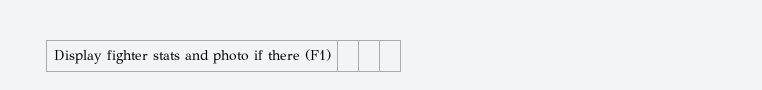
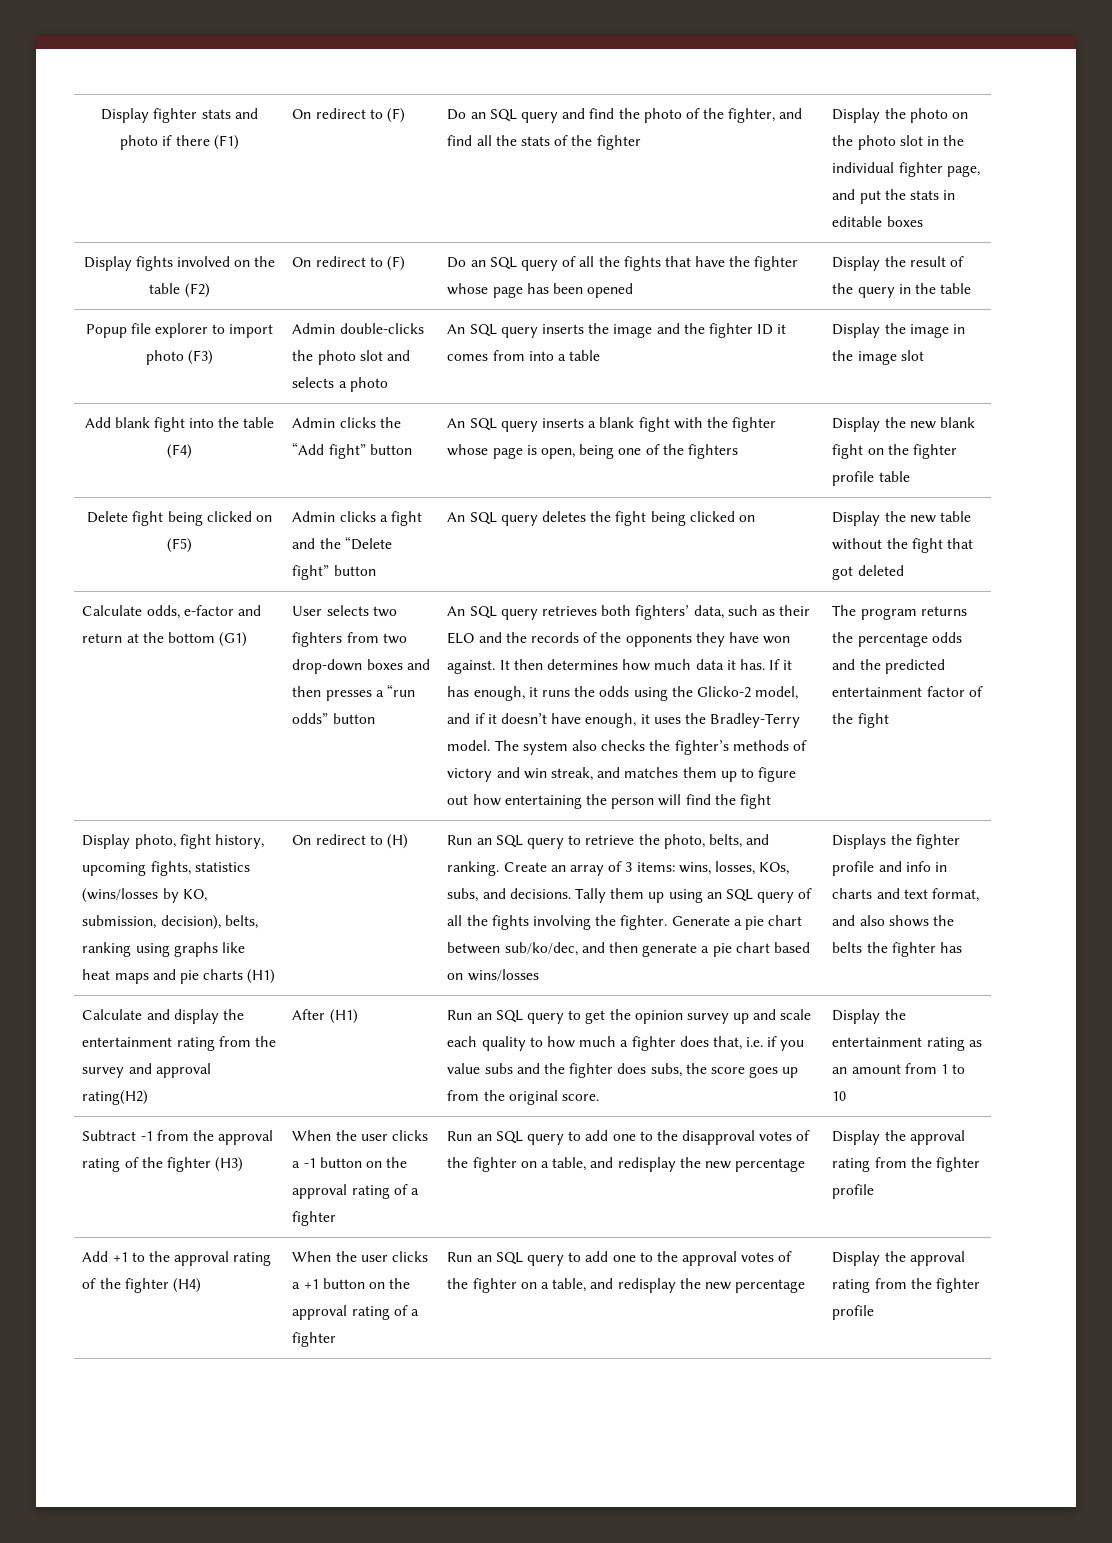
(331, 55) | | -> [292,108,405,123] [447,108,803,123] [447,135,641,150] [832,108,968,123] [832,135,965,150] [832,162,980,177] [832,189,956,204] [832,216,923,227] [83,256,276,271] [149,283,210,298] [292,256,405,271] [447,256,799,271] [447,283,634,298] [832,256,964,271] [832,283,972,298] [85,323,274,338] [145,350,214,365] [292,323,424,334] [292,350,410,365] [292,377,388,392] [447,323,787,338] [447,350,601,361] [832,323,965,338] [832,350,924,365] [84,417,275,432] [167,444,192,459] [292,417,401,428] [292,442,412,459] [447,417,777,432] [447,444,738,459] [832,417,975,432] [832,444,957,459] [832,471,910,486] [87,511,272,526] [167,538,192,553] [292,511,422,526] [292,536,392,550] [292,565,376,580] [447,511,755,526] [832,511,971,526] [832,538,973,553] [832,565,904,580] [82,605,261,619] [82,632,248,647] [292,605,397,617] [292,632,407,647] [292,659,430,674] [292,684,415,701] [292,713,375,724] [447,605,811,620] [447,632,791,647] [447,659,793,674] [447,686,799,701] [447,713,801,728] [447,740,807,755] [447,767,797,782] [447,794,771,809] [832,605,967,620] [832,632,962,647] [832,659,945,674] [832,686,983,697] [832,713,889,728] [82,834,264,849] [82,861,250,876] [82,888,207,903] [82,915,258,930] [82,942,245,957] [82,969,276,984] [292,834,408,849] [447,834,770,849] [447,861,790,876] [447,888,813,903] [447,915,803,930] [447,942,810,957] [447,969,539,981] [832,834,960,849] [832,861,947,876] [832,888,979,902] [832,915,954,927] [832,942,962,957] [82,1009,244,1024] [82,1036,276,1051] [82,1063,211,1078] [82,1090,149,1105] [292,1009,358,1024] [447,1009,812,1024] [447,1036,805,1051] [447,1063,799,1078] [447,1090,599,1105] [832,1009,906,1024] [832,1037,982,1051] [832,1063,966,1074] [832,1091,847,1101] [82,1130,274,1145] [82,1157,244,1172] [292,1130,428,1141] [292,1157,408,1168] [292,1184,419,1199] [292,1211,337,1226] [447,1130,811,1145] [447,1157,806,1172] [832,1130,965,1145] [832,1157,980,1172] [832,1184,875,1199] [82,1251,272,1266] [82,1278,201,1293] [292,1251,428,1262] [292,1278,411,1289] [292,1305,419,1320] [292,1332,337,1347] [447,1251,793,1266] [447,1278,806,1293] [832,1251,965,1266] [832,1278,980,1293] [832,1305,875,1320] On redirect to (F) | Do an SQL query and find the photo of the fighter, and find all the stats of the fighter | Display the photo on the photo slot in the individual fighter page, and put the stats in editable boxes // Display fights involved on the table (F2) | On redirect to (F) | Do an SQL query of all the fights that have the fighter whose page has been opened | Display the result of the query in the table // Popup file explorer to import photo (F3) | Admin double-clicks the photo slot and selects a photo | An SQL query inserts the image and the fighter ID it comes from into a table | Display the image in the image slot // Add blank fight into the table (F4) | Admin clicks the “Add fight” button | An SQL query inserts a blank fight with the fighter whose page is open, being one of the fighters | Display the new blank fight on the fighter profile table // Delete fight being clicked on (F5) | Admin clicks a fight and the “Delete fight” button | An SQL query deletes the fight being clicked on | Display the new table without the fight that got deleted // Calculate odds, e-factor and return at the bottom (G1) | User selects two fighters from two drop-down boxes and then presses a “run odds” button | An SQL query retrieves both fighters’ data, such as their ELO and the records of the opponents they have won against. It then determines how much data it has. If it has enough, it runs the odds using the Glicko-2 model, and if it doesn’t have enough, it uses the Bradley-Terry model. The system also checks the fighter’s methods of victory and win streak, and matches them up to figure out how entertaining the person will find the fight | The program returns the percentage odds and the predicted entertainment factor of the fight // Display photo, fight history, upcoming fights, statistics (wins/losses by KO, submission, decision), belts, ranking using graphs like heat maps and pie charts (H1) | On redirect to (H) | Run an SQL query to retrieve the photo, belts, and ranking. Create an array of 3 items: wins, losses, KOs, subs, and decisions. Tally them up using an SQL query of all the fights involving the fighter. Generate a pie chart between sub/ko/dec, and then generate a pie chart based on wins/losses | Displays the fighter profile and info in charts and text format, and also shows the belts the fighter has // Calculate and display the entertainment rating from the survey and approval rating(H2) | After (H1) | Run an SQL query to get the opinion survey up and scale each quality to how much a fighter does that, i.e. if you value subs and the fighter does subs, the score goes up from the original score. | Display the entertainment rating as an amount from 1 to 10 // Subtract -1 from the approval rating of the fighter (H3) | When the user clicks a -1 button on the approval rating of a fighter | Run an SQL query to add one to the disapproval votes of the fighter on a table, and redisplay the new percentage | Display the approval rating from the fighter profile // Add +1 to the approval rating of the fighter (H4) | When the user clicks a +1 button on the approval rating of a fighter | Run an SQL query to add one to the approval votes of the fighter on a table, and redisplay the new percentage | Display the approval rating from the fighter profile

